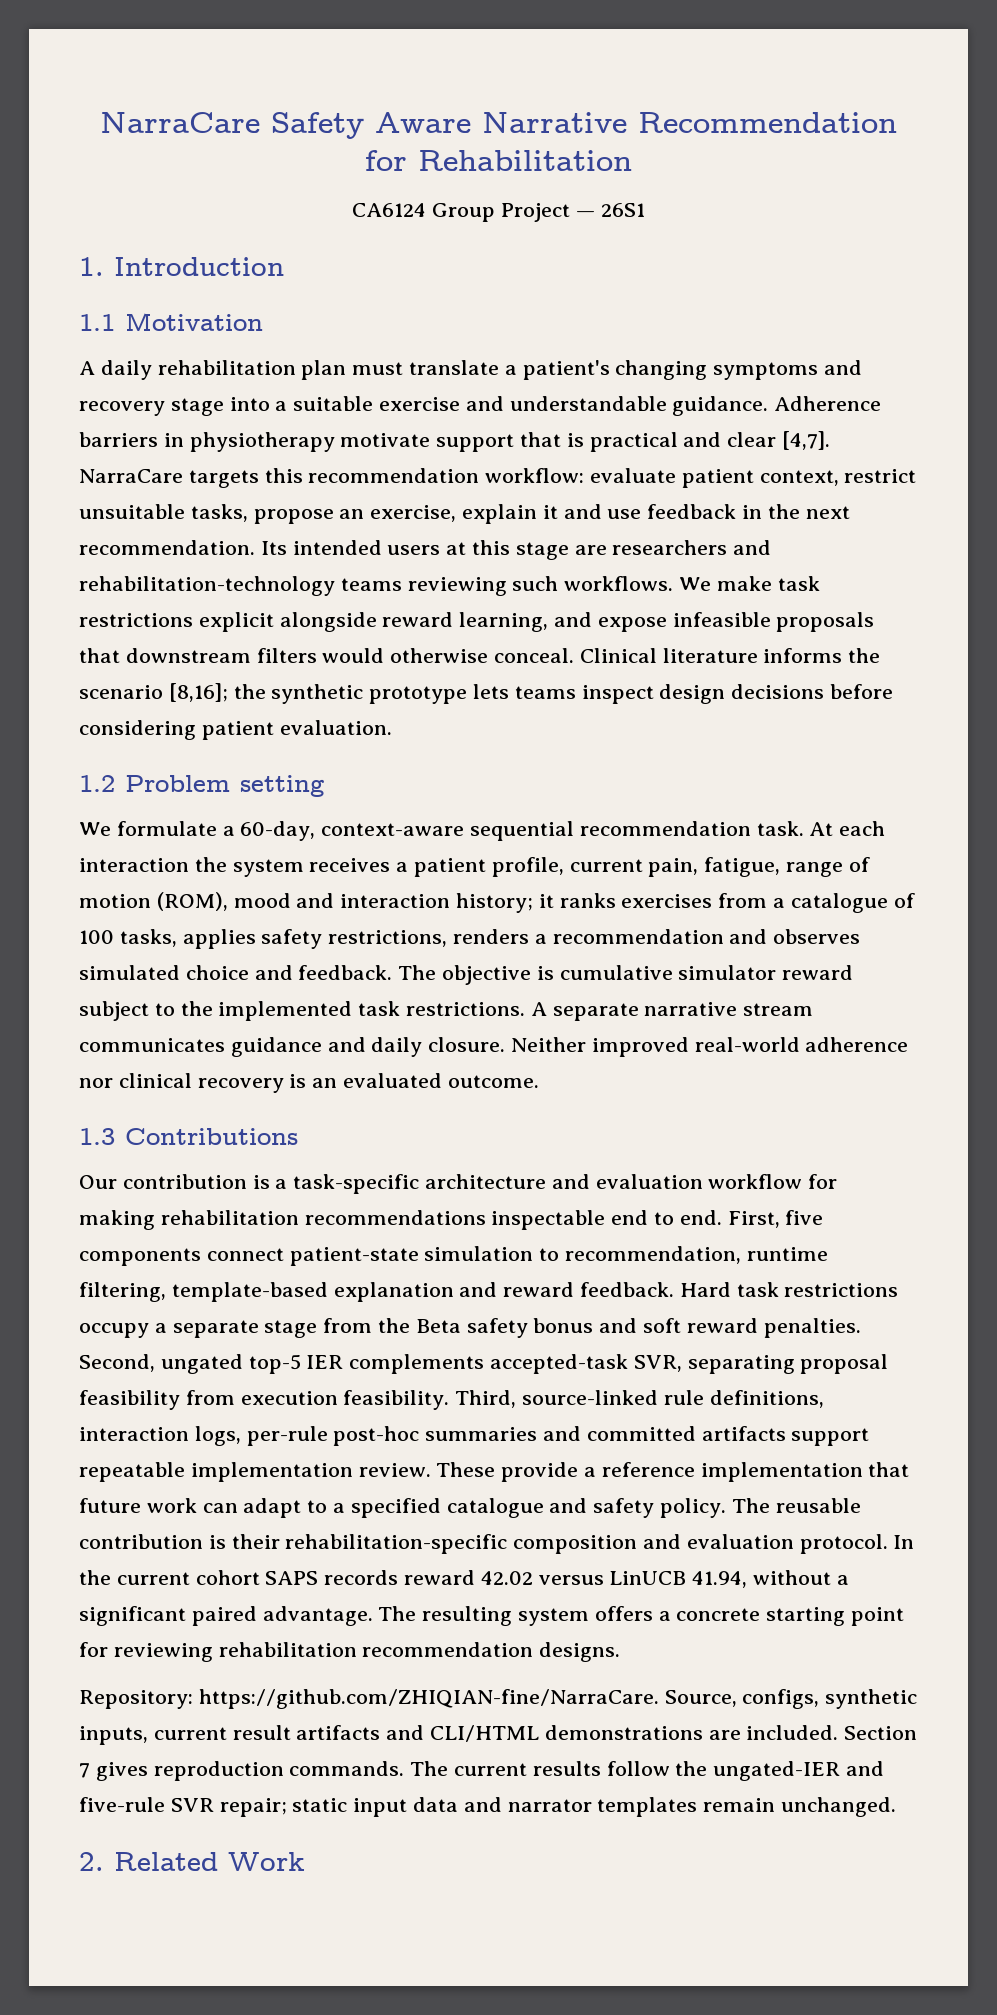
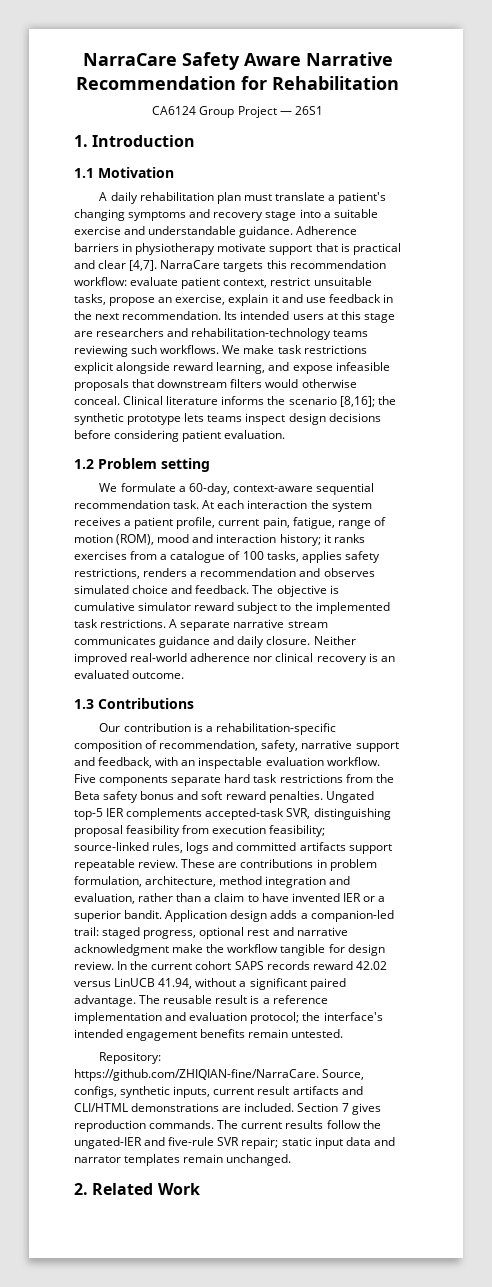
[293,1174,838,1194] [79,1210,824,1230] [79,1246,828,1266] [79,1282,899,1302] [79,1320,318,1338] task-specific architecture and evaluation workflow for making rehabilitation recommendations inspectable end to end. First, five components connect patient-state simulation to recommendation, runtime filtering, template-based explanation and reward feedback. Hard task restrictions occupy a separate stage -> [215,723,336,735] [74,740,399,752] [74,757,380,769] [74,774,343,786] rehabilitation-specific composition of recommendation, safety, narrative support and feedback, with an inspectable evaluation workflow. Five components separate hard task restrictions
[79,1354,243,1374] Second, ungated -> [325,791,374,803] Ungated
[687,1355,795,1374] separating -> [313,808,391,820] distinguishing
[343,1390,824,1410] [79,1426,538,1446] feasibility. Third, source-linked rule definitions, interaction logs, per-rule post-hoc summaries -> [269,825,326,837] [74,842,210,854] feasibility; source-linked rules, logs
[190,1462,353,1482] implementation -> (135, 865) none
[501,1462,910,1482] [79,1498,861,1518] [79,1534,888,1554] provide a reference implementation that future work can adapt to a specified catalogue and safety policy. The reusable contribution is their rehabilitation-specific composition and evaluation protocol. -> [218,859,377,871] [74,876,351,888] [74,893,386,904] [74,910,394,922] [74,927,348,939] [74,944,385,956] [74,961,114,970] are contributions in problem formulation, architecture, method integration and evaluation, rather than a claim to have invented IER or a superior bandit. Application design adds a companion-led trail: staged progress, optional rest and narrative acknowledgment make the workflow tangible for design review.
[422,1606,905,1626] [79,1642,621,1662] resulting system offers a concrete starting point for reviewing rehabilitation recommendation designs. -> [163,995,328,1004] [74,1012,383,1024] [74,1029,344,1041] reusable result is a reference implementation and evaluation protocol; the interface's intended engagement benefits remain untested.

